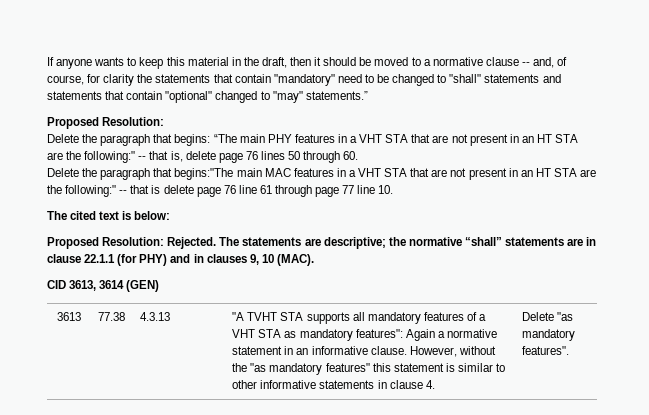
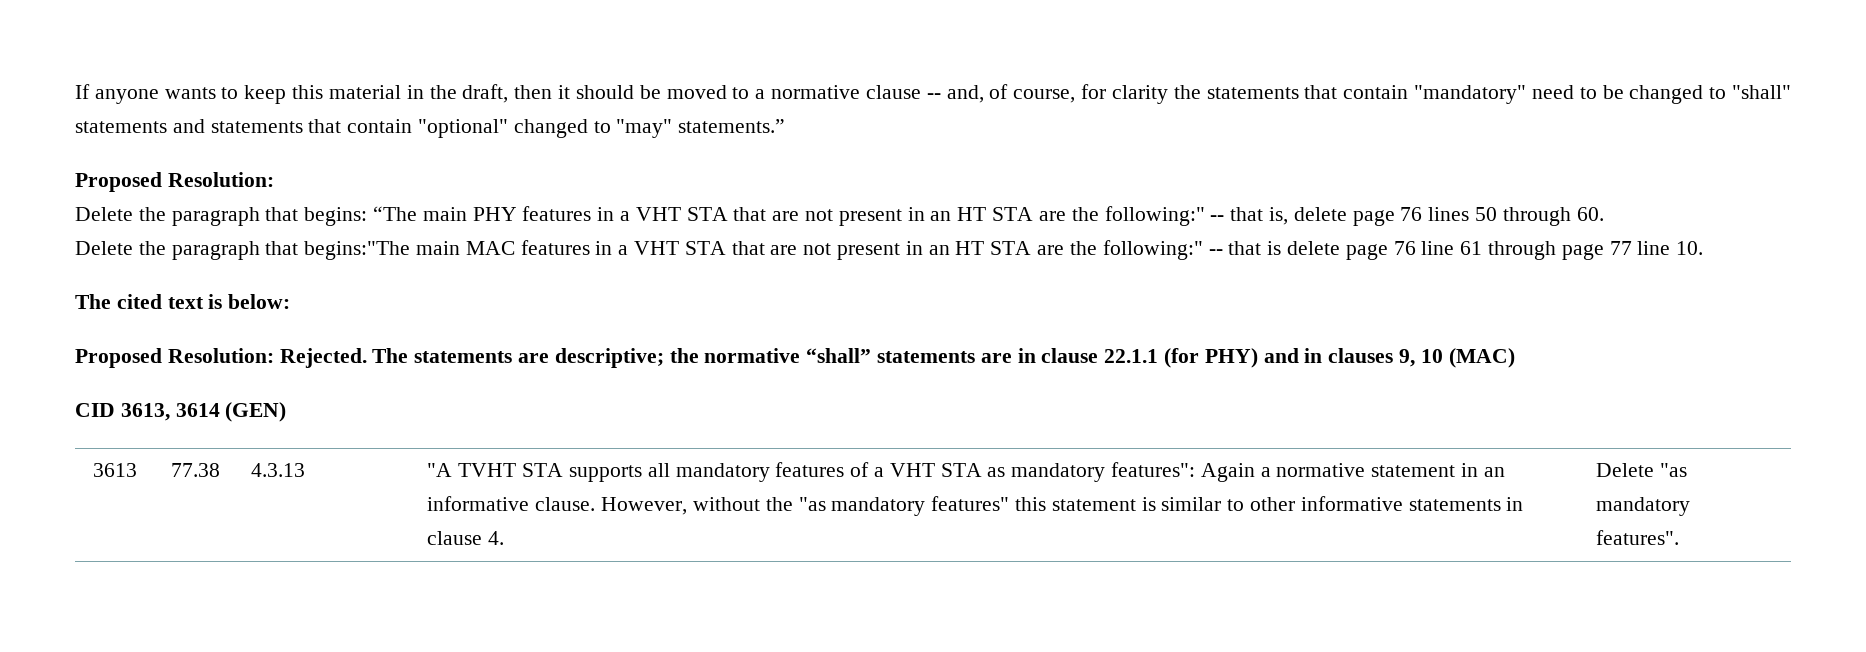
[276,254,314,266] (MAC). -> [1448,348,1515,368] (MAC)

